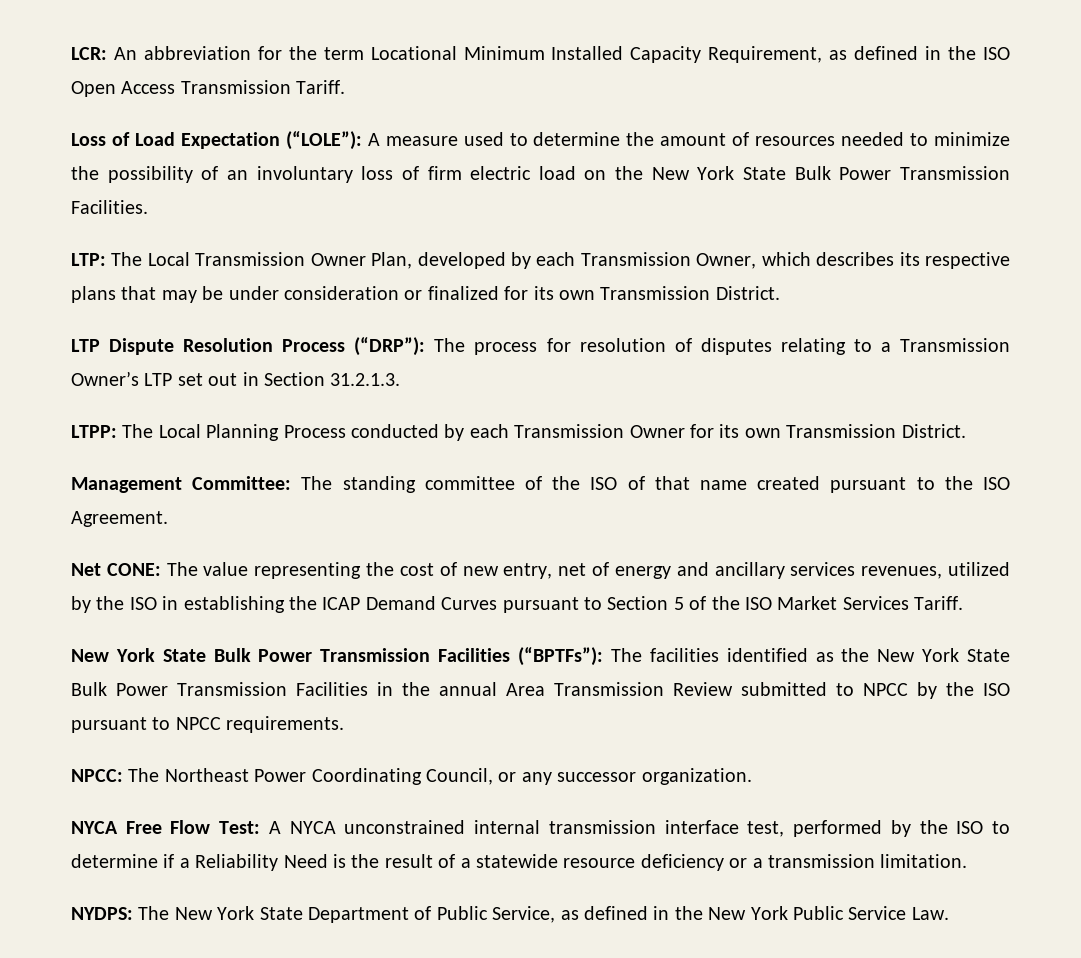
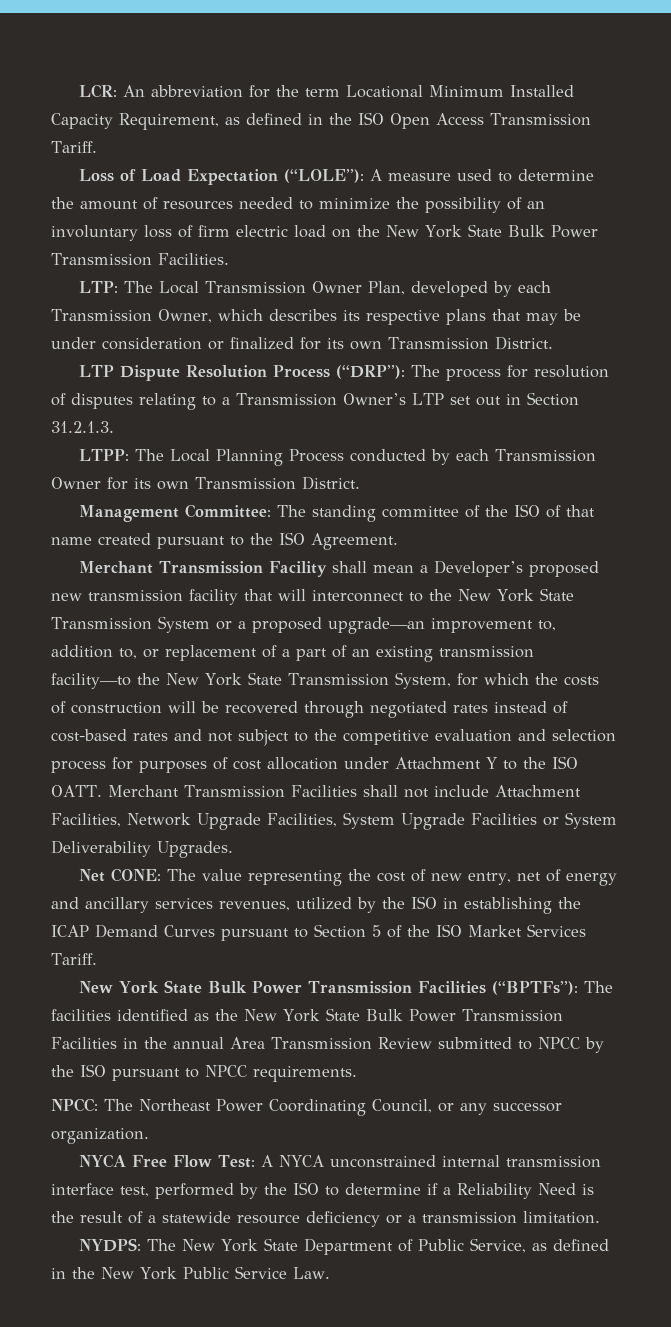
(168, 519) none -> [78,560,599,577] [51,588,574,605] [51,616,556,634] [51,645,534,662] [51,672,599,689] [51,701,568,718] [51,729,616,746] [51,756,578,773] [51,785,581,798] [51,812,617,830] [51,840,233,858] // Merchant Transmission Facility shall mean a Developer’s proposed new transmission facility that will interconnect to the New York State Transmission System or a proposed upgrade—an improvement to, addition to, or replacement of a part of an existing transmission facility—to the New York State Transmission System, for which the costs of construction will be recovered through negotiated rates instead of cost-based rates and not subject to the competitive evaluation and selection process for purposes of cost allocation under Attachment Y to the ISO OATT. Merchant Transmission Facilities shall not include Attachment Facilities, Network Upgrade Facilities, System Upgrade Facilities or System Deliverability Upgrades.

